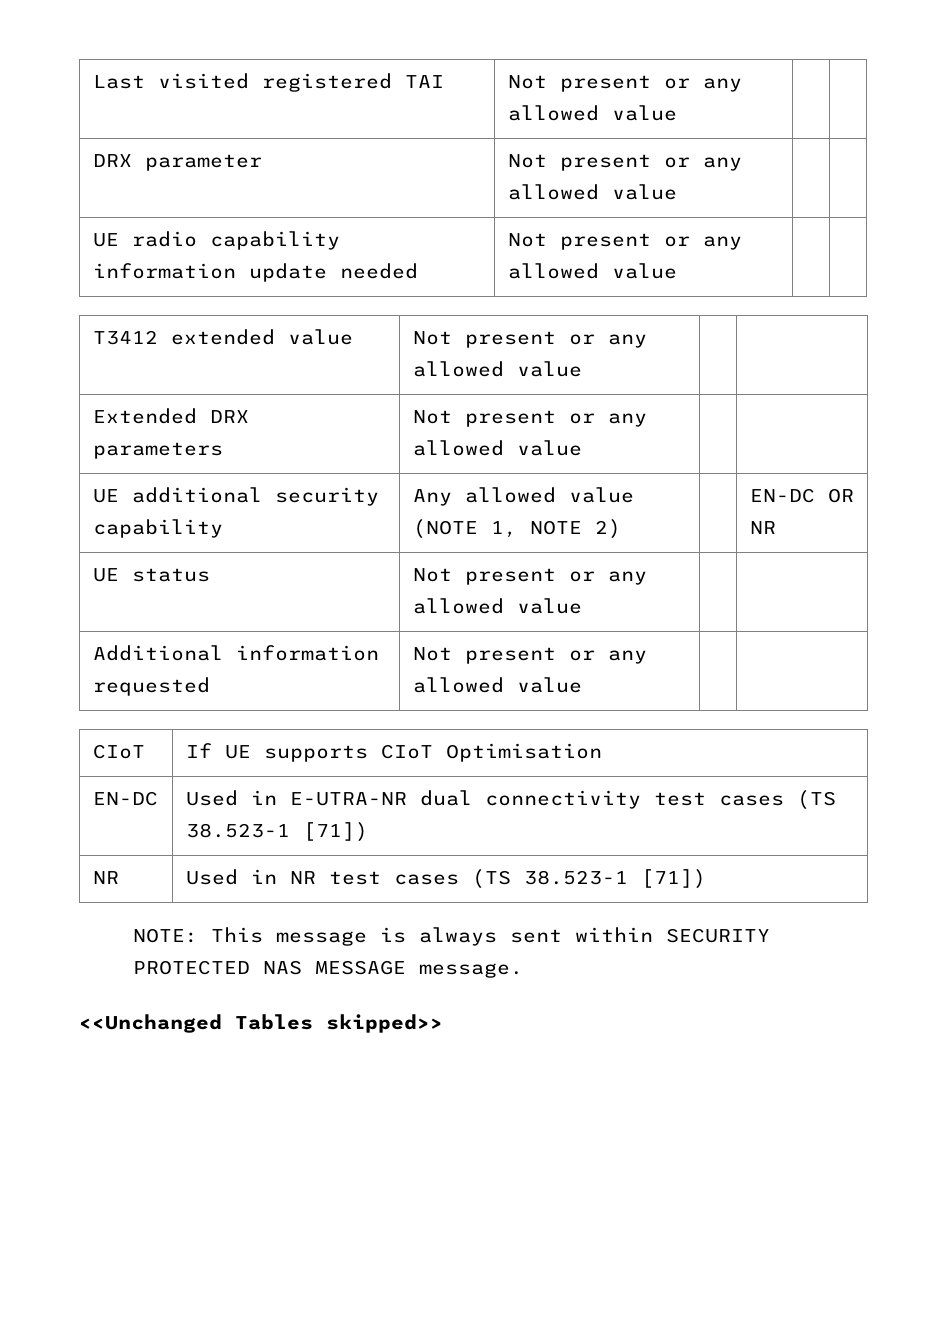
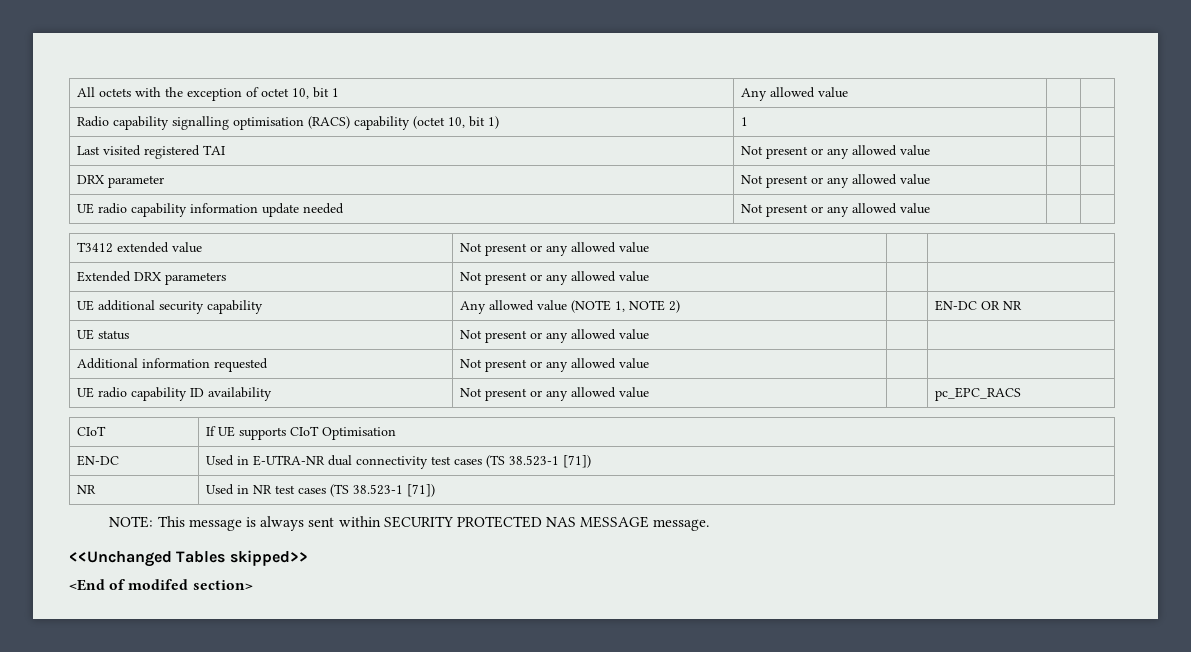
(92, 82) none -> [76,87,339,101] [740,87,848,101] [76,116,499,130] [740,117,748,126] All octets with the exception of octet 10, bit 1 | Any allowed value | | // Radio capability signalling optimisation (RACS) capability (octet 10, bit 1) | 1 | | //
(582, 685) none -> [76,387,272,401] [459,387,649,401] [934,387,1021,401] // UE radio capability ID availability | Not present or any allowed value | | pc_EPC_RACS
(443, 1023) none -> [69,579,253,591] // <End of modifed section>

